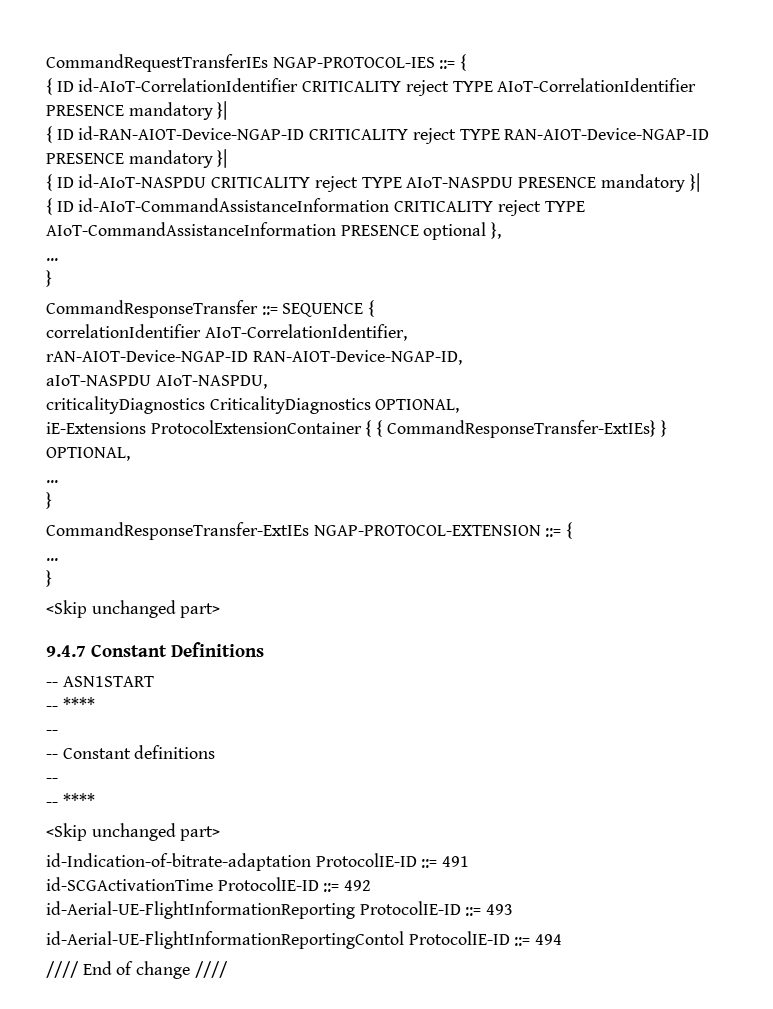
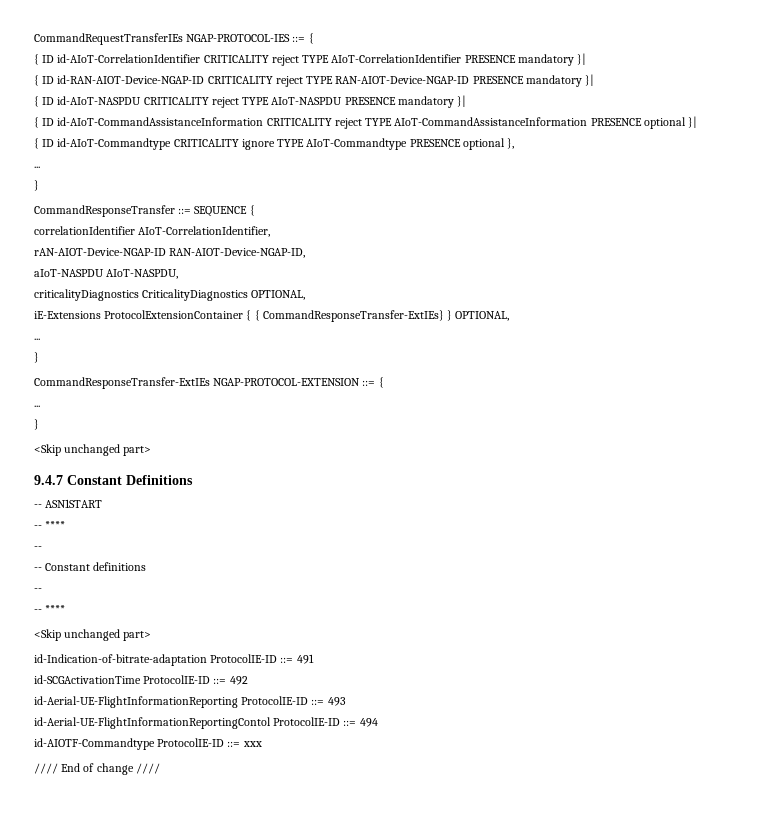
(487, 231) none -> [688,116,698,128] [34,138,505,150] }| // { ID id-AIoT-Commandtype CRITICALITY ignore TYPE AIoT-Commandtype PRESENCE optional
(563, 939) none -> [34,738,262,750] // id-AIOTF-Commandtype ProtocolIE-ID ::= xxx

